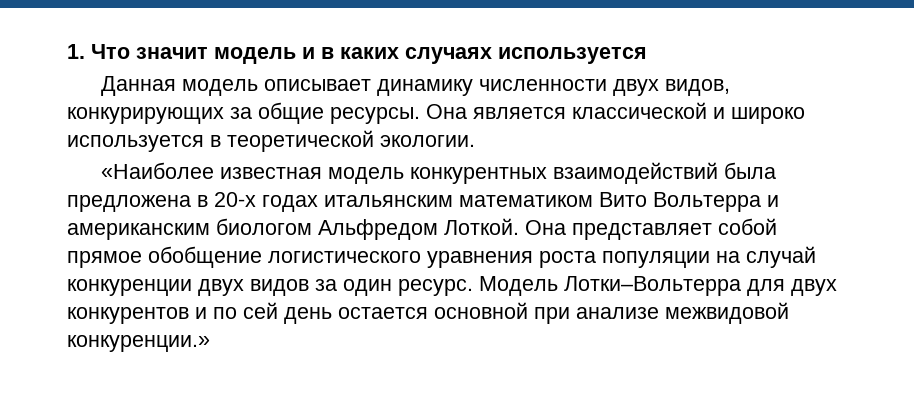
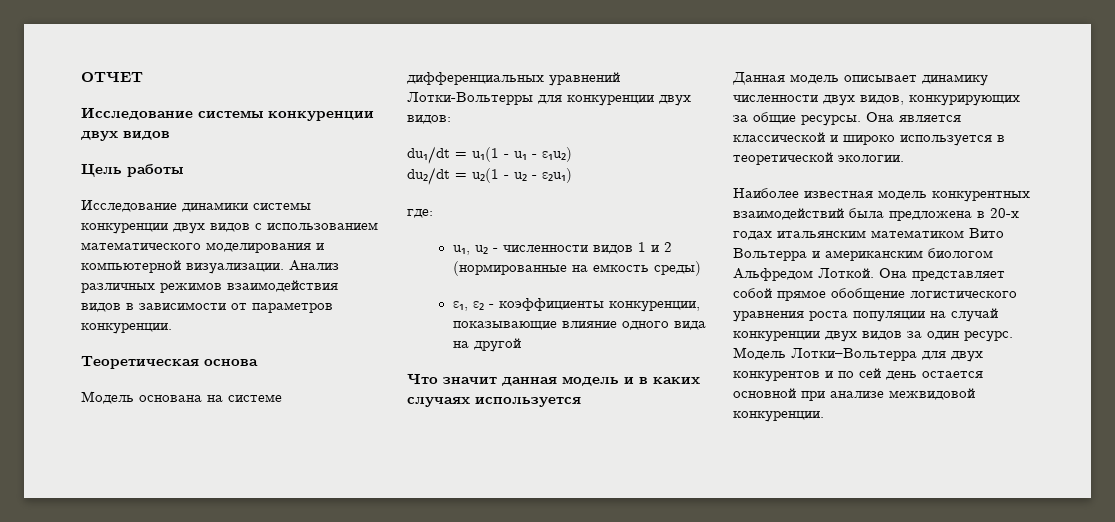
[67,44,85,59] 1. -> [81,71,143,83] [81,107,374,121] [81,131,170,141] [81,164,183,177] [81,200,311,212] [81,222,378,234] [81,242,324,253] [81,260,339,274] [81,280,338,293] [81,302,333,313] [81,323,172,334] [81,356,258,369] [81,391,282,404] [407,72,620,86] [407,92,691,106] [407,115,451,124] [407,146,572,164] [407,167,572,185] [407,209,433,218] [452,242,672,255] [452,261,701,276] [452,298,700,312] [452,321,706,330] [452,338,521,352] ОТЧЕТ // Исследование системы конкуренции двух видов // Цель работы // Исследование динамики системы конкуренции двух видов с использованием математического моделирования и компьютерной визуализации. Анализ различных режимов взаимодействия видов в зависимости от параметров конкуренции. // Теоретическая основа // Модель основана на системе дифференциальных уравнений Лотки-Вольтерры для конкуренции двух видов: // du₁/dt = u₁(1 - u₁ - ε₁u₂) // du₂/dt = u₂(1 - u₂ - ε₂u₁) // где: // u₁, u₂ - численности видов 1 и 2 (нормированные на емкость среды) // ε₁, ε₂ - коэффициенты конкуренции, показывающие влияние одного вида на другой //
(208, 53) none -> [502,377,557,386] данная
[101,162,215,179] «Наиболее -> [733,188,799,198] Наиболее
[67,335,210,352] конкуренции.» -> [733,411,824,422] конкуренции.

